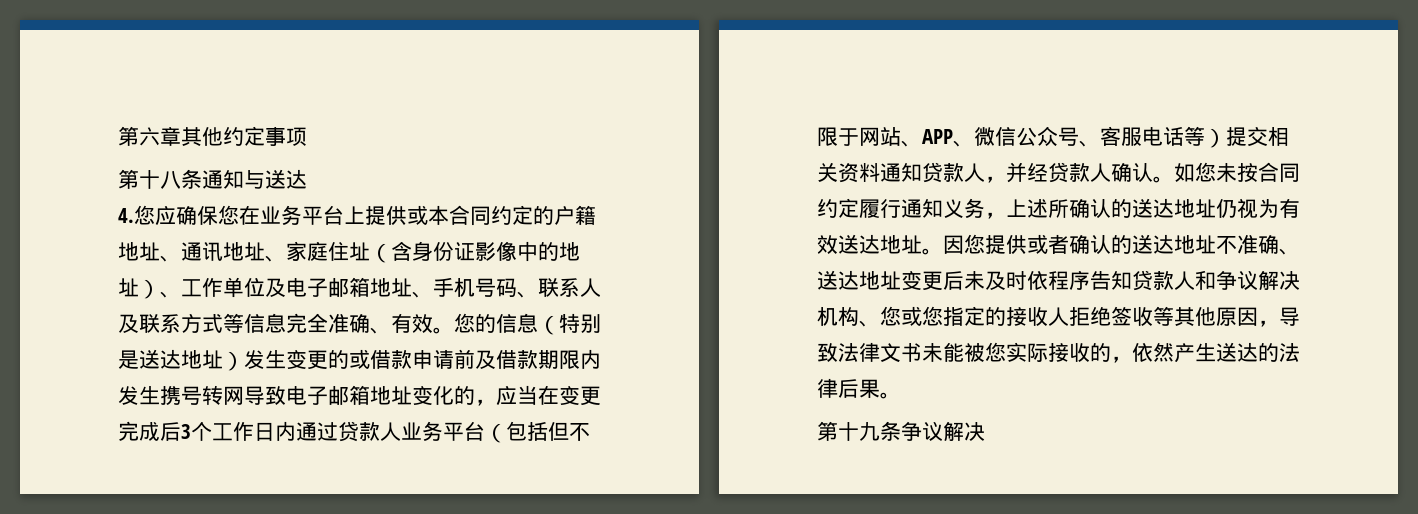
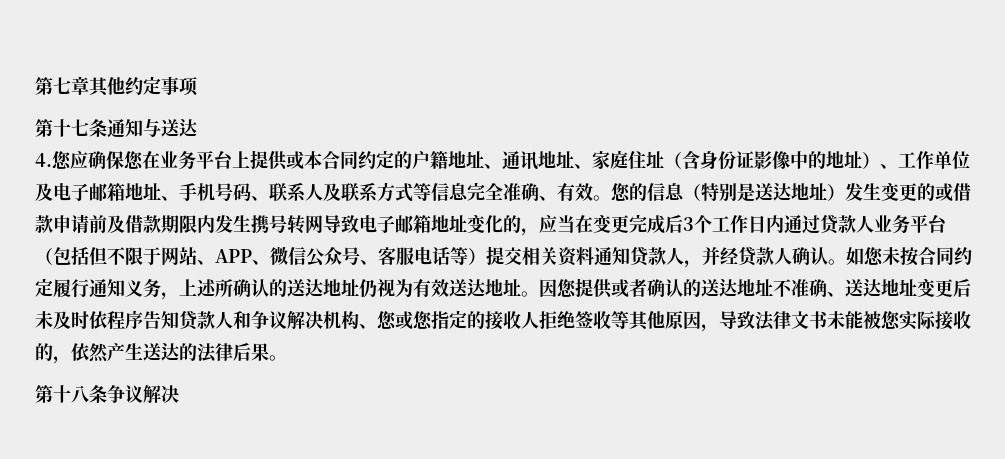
[118,126,160,146] 第六 -> [35,77,71,95] 第七
[160,170,181,189] 八 -> [71,119,89,136] 七
[859,422,880,441] 九 -> [71,385,89,403] 八

